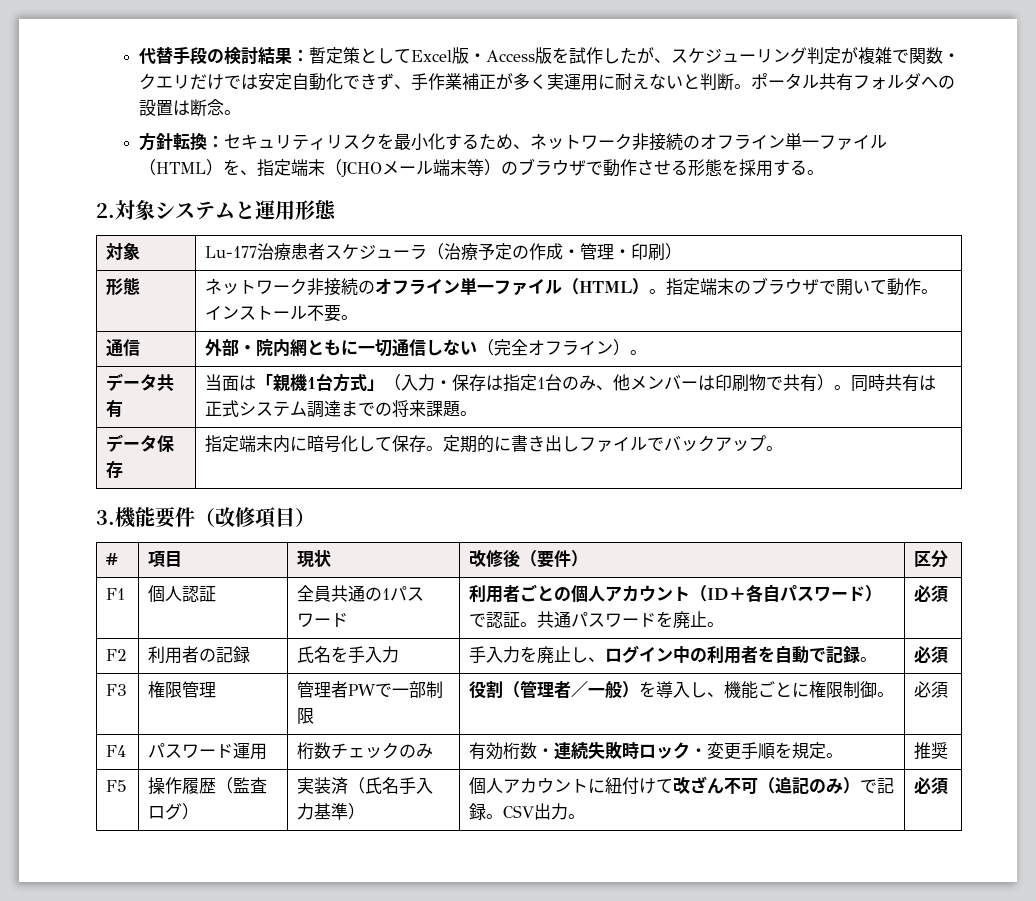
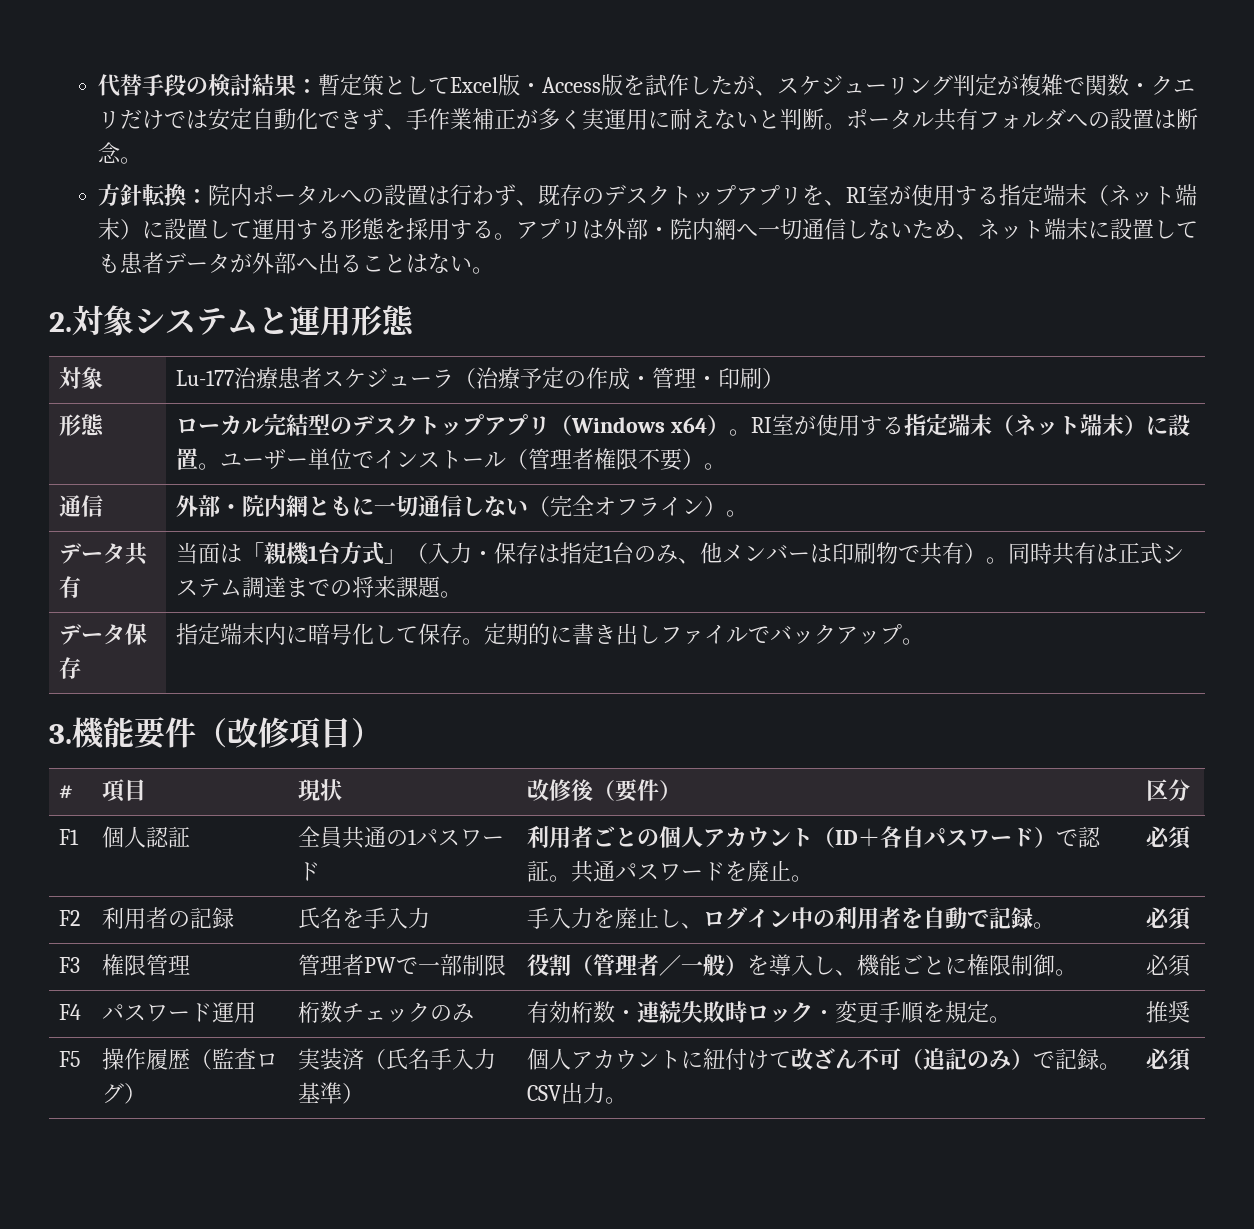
[223,133,887,151] [138,158,671,177] セキュリティリスクを最小化するため、ネットワーク非接続のオフライン単一ファイル（HTML）を、指定端末（JCHOメール端末等）のブラウザで動作させ -> [208,184,1198,206] [98,218,319,240] 院内ポータルへの設置は行わず、既存のデスクトップアプリを、RI室が使用する指定端末（ネット端末）に設置して運用す
(824, 172) none -> [516,218,1199,240] [98,252,495,274] アプリは外部・院内網へ一切通信しないため、ネット端末に設置しても患者データが外部へ出ることはない。
[205,277,939,296] [205,305,342,322] ネットワーク非接続のオフライン単一ファイル（HTML）。指定端末のブラウザで開いて動作。インストール不要 -> [176,414,1191,436] [176,448,705,471] ローカル完結型のデスクトップアプリ（Windows x64）。RI室が使用する指定端末（ネット端末）に設置。ユーザー単位でインストール（管理者権限不要）

